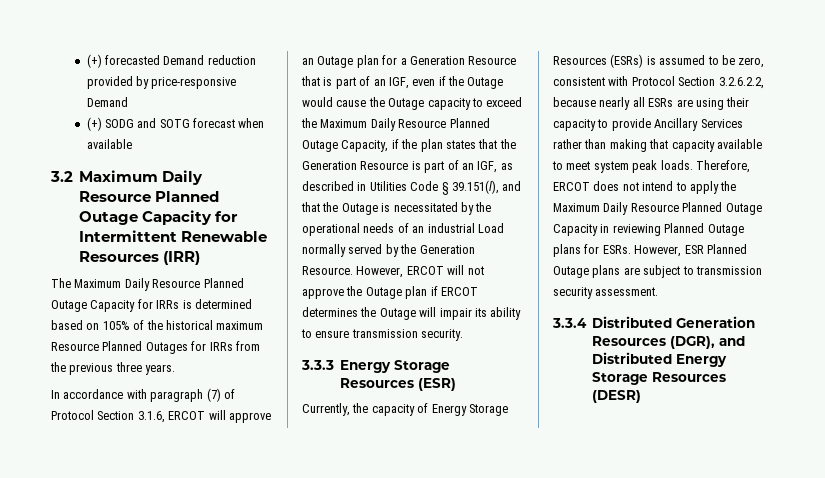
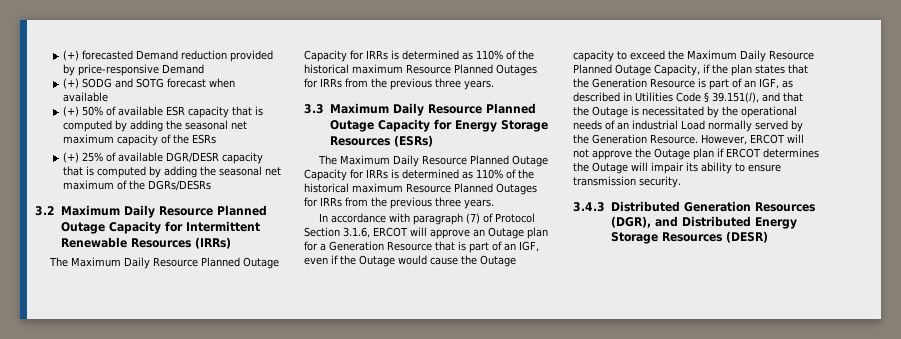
(132, 144) none -> [63,106,264,118] [63,120,248,132] [63,134,217,146] [63,152,264,164] [63,166,282,178] [63,180,212,191] // (+) 50% of available ESR capacity that is computed by adding the seasonal net maximum capacity of the ESRs // (+) 25% of available DGR/DESR capacity that is computed by adding the seasonal net maximum of the DGRs/DESRs
[163,251,201,265] (IRR) -> [194,237,231,249] (IRRs)
[51,320,130,330] based on 105% -> [462,50,534,60] [304,64,537,76] [304,78,494,90] [304,103,536,116] [329,119,548,132] [329,135,433,147] [317,155,548,167] [304,169,503,181] as 110% of the historical maximum Resource Planned Outages for IRRs from the previous three years. // 3.3 Maximum Daily Resource Planned Outage Capacity for Energy Storage Resources (ESRs) // The Maximum Daily Resource Planned Outage Capacity for IRRs is determined as 110%
[301,360,451,373] [340,378,457,391] [302,403,508,416] [553,54,765,68] [553,76,764,89] [553,97,750,110] [553,118,743,131] [553,139,762,152] [552,160,750,173] [553,181,737,194] [553,202,762,215] [553,223,744,236] [553,244,747,257] [553,265,762,278] [553,287,659,299] [552,318,587,328] 3.3.3 Energy Storage Resources (ESR) // Currently, the capacity of Energy Storage Resources (ESRs) is assumed to be zero, consistent with Protocol Section 3.2.6.2.2, because nearly all ESRs are using their capacity to provide Ancillary Services rather than making that capacity available to meet system peak loads. Therefore, ERCOT does not intend to apply the Maximum Daily Resource Planned Outage Capacity in reviewing Planned Outage plans for ESRs. However, ESR Planned Outage plans are subject to transmission security assessment. // 3.3.4 -> [573,202,605,212] 3.4.3

